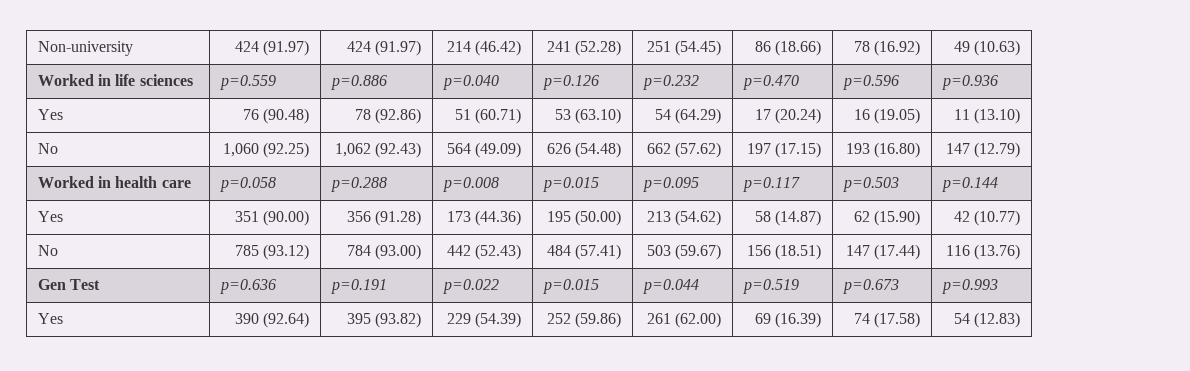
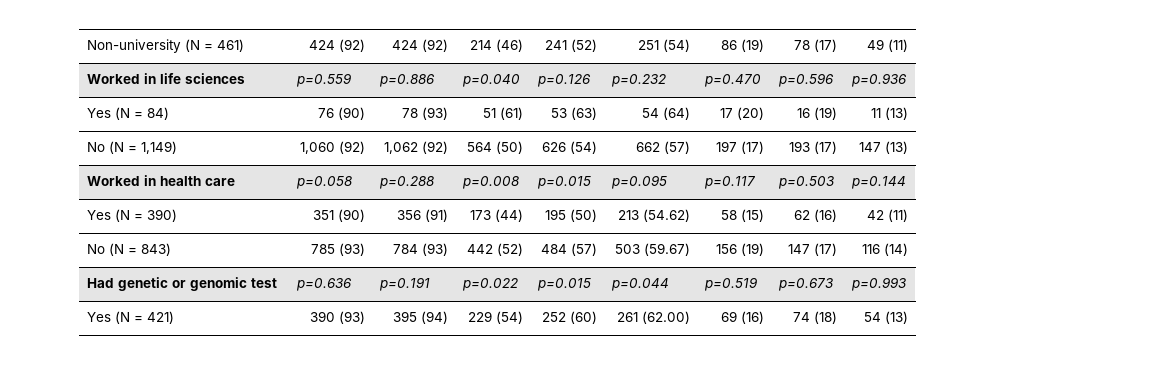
[235,40,310,56] [347,40,422,56] | 424 (91.97) | 424 (91.97) -> [185,39,245,52] [308,39,365,52] [391,39,448,52] (N = 461) | 424 (92) | 424 (92)
[475,40,522,56] (46.42) -> [495,39,523,52] (46)
[575,40,622,56] (52.28) -> [570,39,597,52] (52)
[675,40,722,56] (54.45) -> [662,39,690,52] (54)
[775,40,822,56] [854,40,921,56] (18.66) | 78 (16.92) -> [740,39,764,52] [793,39,837,52] (19) | 78 (17)
[974,40,1021,56] (10.63) -> [887,39,908,52] (11)
(63, 114) none -> [115,107,170,120] (N = 84)
[263,108,310,124] [355,108,422,124] (90.48) | 78 (92.86) -> [337,107,365,120] [401,107,448,120] (90) | 78 (93)
[475,108,522,124] (60.71) -> [499,107,523,120] (61)
[575,108,622,124] [655,108,722,124] (63.10) | 54 (64.29) -> [570,107,597,120] [641,107,690,120] (63) | 54 (64)
[775,108,822,124] (20.24) -> [736,107,764,120] (20)
[874,108,921,124] (19.05) -> [813,107,837,120] (19)
[974,108,1021,124] [37,143,58,154] (13.10) // No -> [884,107,908,120] [87,141,178,154] (13) // No (N = 1,149)
[263,142,310,158] (92.25) -> [338,141,365,154] (92)
[375,142,422,158] (92.43) -> [421,141,448,154] (92)
[475,142,522,158] (49.09) -> [495,141,523,154] (50)
[575,142,622,158] (54.48) -> [569,141,597,154] (54)
[675,142,722,158] (57.62) -> [663,141,690,154] (57)
[775,142,822,158] (17.15) -> [740,141,764,154] (17)
[874,142,921,158] [946,142,1021,158] (16.80) | 147 (12.79) -> [813,141,837,154] [858,141,908,154] (17) | 147 (13)
(63, 216) none -> [115,209,178,222] (N = 390)
[263,210,310,226] (90.00) -> [337,209,365,222] (90)
[375,210,422,226] (91.28) -> [424,209,448,222] (91)
[475,210,522,226] (44.36) -> [494,209,523,222] (44)
[575,210,622,226] (50.00) -> [569,209,597,222] (50)
[775,210,822,226] (14.87) -> [740,209,764,222] (15)
[874,210,921,226] (15.90) -> [813,209,837,222] (16)
[974,210,1021,226] [37,245,58,256] (10.77) // No -> [887,209,908,222] [87,243,172,256] (11) // No (N = 843)
[263,244,310,260] (93.12) -> [338,243,365,256] (93)
[375,244,422,260] (93.00) -> [421,243,448,256] (93)
[475,244,522,260] (52.43) -> [496,243,523,256] (52)
[575,244,622,260] (57.41) -> [570,243,597,256] (57)
[775,244,822,260] [846,244,921,260] (18.51) | 147 (17.44) -> [740,243,764,256] [787,243,837,256] (19) | 147 (17)
[974,244,1021,260] [37,279,100,290] (13.76) // Gen Test -> [883,243,908,256] [87,277,278,291] (14) // Had genetic or genomic test
(63, 318) none -> [115,311,175,324] (N = 421)
[263,312,310,328] (92.64) -> [338,311,365,324] (93)
[375,312,422,328] (93.82) -> [420,311,448,324] (94)
[475,312,522,328] (54.39) -> [495,311,523,324] (54)
[575,312,622,328] (59.86) -> [569,311,597,324] (60)
[775,312,822,328] (16.39) -> [740,311,764,324] (16)
[874,312,921,328] [954,312,1021,328] (17.58) | 54 (12.83) -> [813,311,837,324] [863,311,908,324] (18) | 54 (13)

